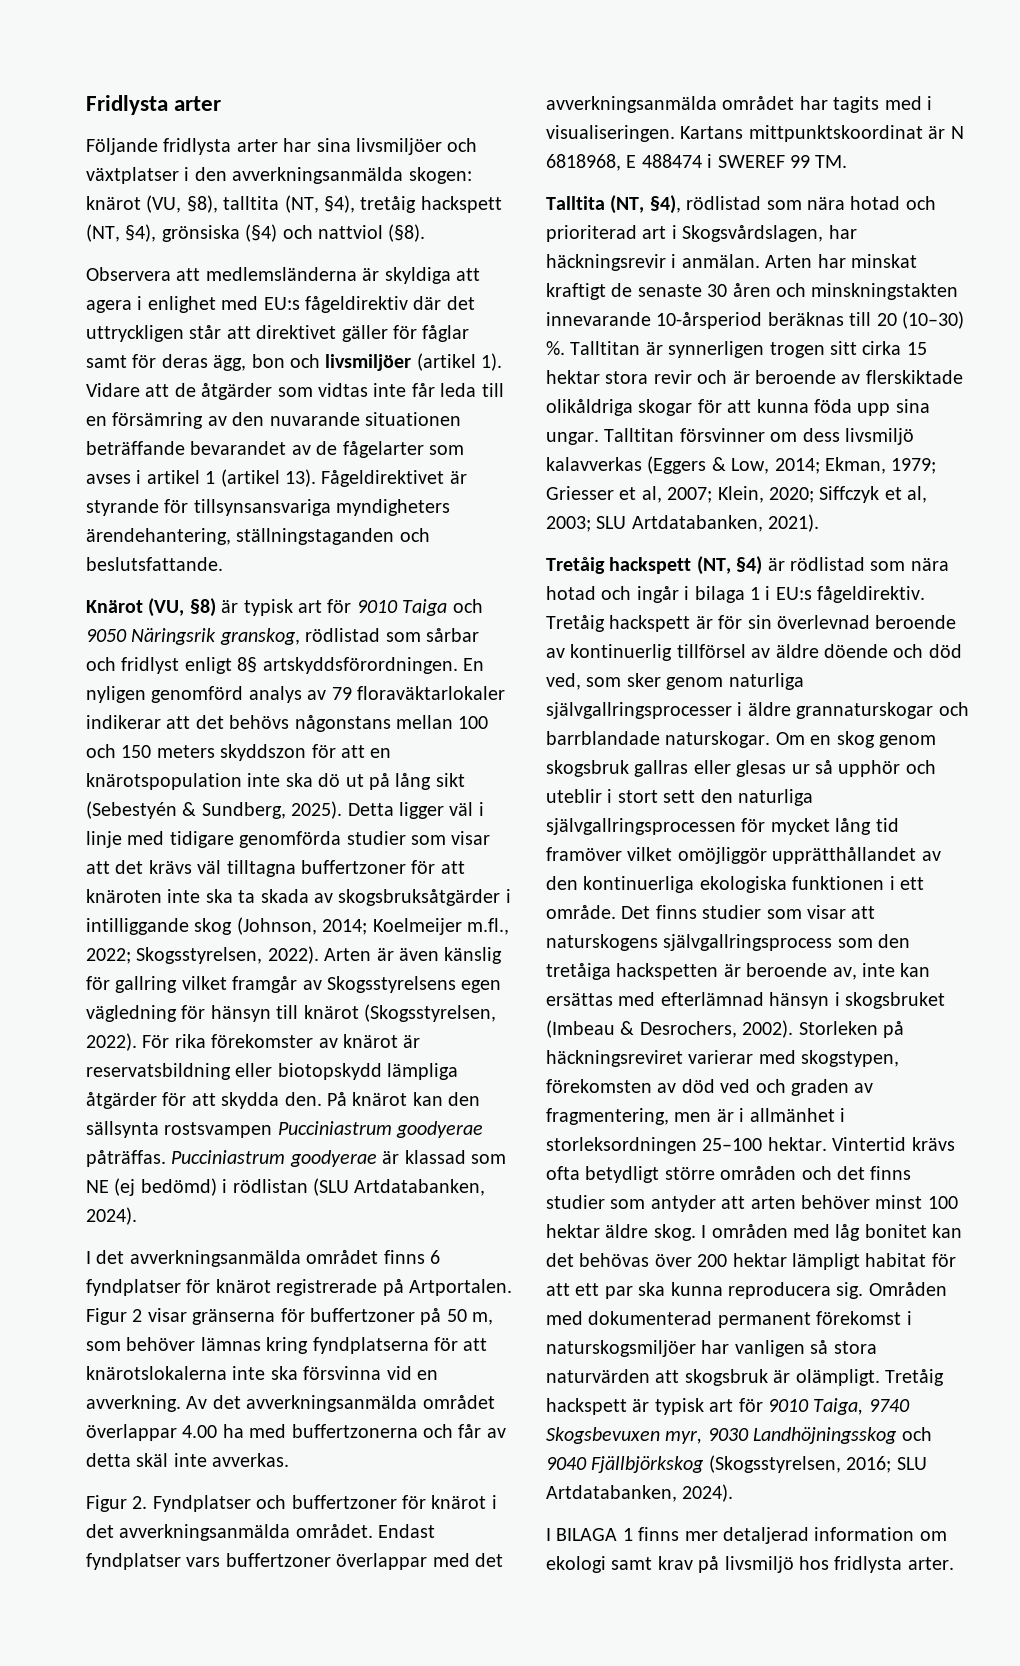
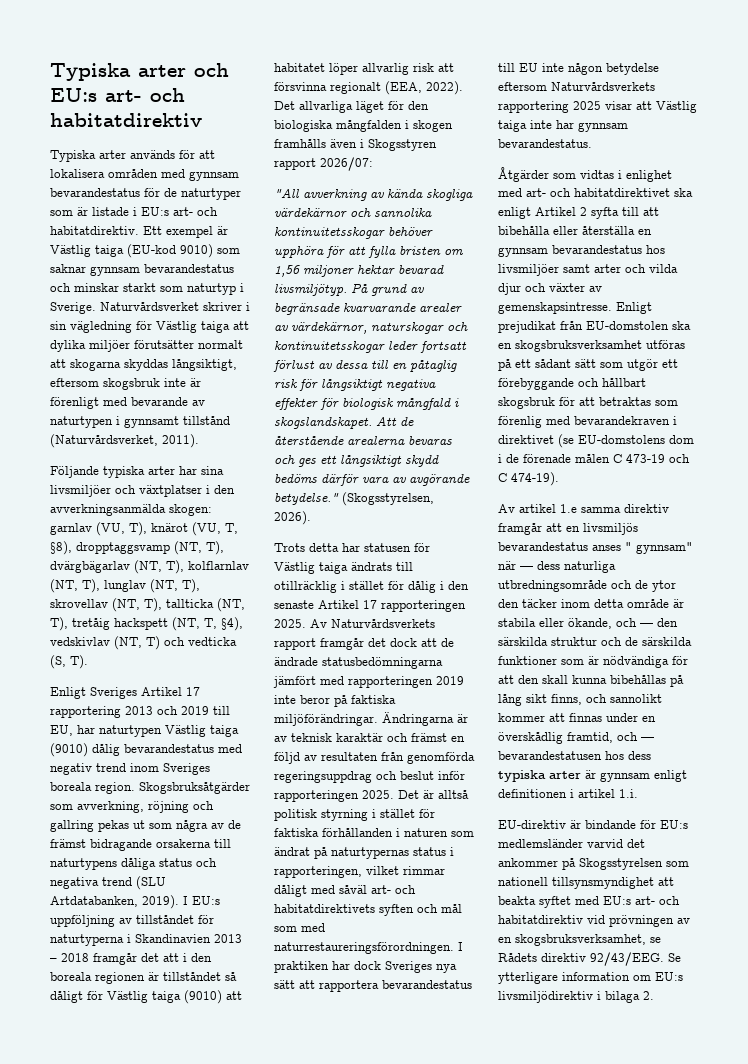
[86,95,222,115] Fridlysta arter -> [50,63,229,81] [50,88,185,102] [50,113,202,127] [50,150,215,162] [50,169,239,181] [50,188,241,200] [50,207,218,216] [50,226,228,238] [50,244,240,258] [50,264,234,276] [50,283,244,295] [50,302,250,314] [50,321,249,333] [50,340,243,352] [50,359,237,371] [50,378,201,390] [50,397,205,409] [50,416,230,428] [50,434,199,448] Typiska arter och EU:s art- och habitatdirektiv // Typiska arter används för att lokalisera områden med gynnsam bevarandestatus för de naturtyper som är listade i EU:s art- och habitatdirektiv. Ett exempel är Västlig taiga (EU-kod 9010) som saknar gynnsam bevarandestatus och minskar starkt som naturtyp i Sverige. Naturvårdsverket skriver i sin vägledning för Västlig taiga att dylika miljöer förutsätter normalt att skogarna skyddas långsiktigt, eftersom skogsbruk inte är förenligt med bevarande av naturtypen i gynnsamt tillstånd (Naturvårdsverket, 2011).
[163,138,232,155] fridlysta -> [103,466,145,478] typiska
[86,195,502,213] [86,224,426,242] [86,267,480,284] [86,296,475,313] [86,325,470,342] [86,353,503,371] [86,383,504,400] [86,412,461,429] [86,441,464,458] [86,469,467,487] [86,499,451,516] [86,528,430,545] [86,557,223,571] [86,598,483,617] [86,628,479,645] [86,657,484,674] [86,686,505,703] [86,715,489,732] [86,744,392,761] [86,773,465,790] [86,801,484,819] [86,831,491,848] [86,860,465,877] [86,889,511,906] [86,917,509,935] [86,946,503,964] [86,976,502,993] [86,1004,496,1022] [86,1033,421,1051] [86,1063,459,1080] [86,1092,481,1109] [86,1121,484,1138] [86,1150,506,1167] [86,1178,486,1196] [86,1207,137,1225] [86,1250,440,1267] [86,1279,512,1296] [86,1308,494,1325] [86,1337,488,1354] [86,1366,438,1380] [86,1395,495,1412] [86,1424,506,1441] [86,1453,290,1467] [86,1495,497,1512] [86,1524,436,1541] [86,1553,503,1570] [546,96,932,113] [546,125,964,142] [546,154,848,171] [546,195,936,214] [546,225,857,242] [546,254,917,271] [546,283,959,300] [546,311,964,329] [546,341,927,358] [546,370,963,384] [546,399,930,416] [546,428,914,445] [546,456,937,474] [546,486,928,503] [546,514,820,532] [546,556,949,575] [546,586,926,603] [546,615,957,632] [546,644,962,661] [546,673,804,690] [546,702,969,719] [546,731,936,748] [546,760,936,777] [546,789,813,806] [546,818,899,835] [546,847,941,864] [546,876,924,893] [546,905,876,919] [546,934,911,951] [546,963,931,980] [546,992,945,1009] [546,1020,904,1038] [546,1050,900,1067] [546,1079,874,1096] [546,1108,845,1125] [546,1137,955,1154] [546,1166,912,1183] [546,1195,958,1212] [546,1224,963,1241] [546,1253,956,1270] [546,1282,947,1299] [546,1311,912,1328] [546,1340,877,1357] [546,1369,944,1386] [546,1398,910,1415] [546,1427,932,1444] [546,1455,927,1473] [546,1484,734,1502] [546,1527,947,1544] [546,1556,954,1573] knärot (VU, §8), talltita (NT, §4), tretåig hackspett (NT, §4), grönsiska (§4) och nattviol (§8). // Observera att medlemsländerna är skyldiga att agera i enlighet med EU:s fågeldirektiv där det uttryckligen står att direktivet gäller för fåglar samt för deras ägg, bon och livsmiljöer (artikel 1). Vidare att de åtgärder som vidtas inte får leda till en försämring av den nuvarande situationen beträffande bevarandet av de fågelarter som avses i artikel 1 (artikel 13). Fågeldirektivet är styrande för tillsynsansvariga myndigheters ärendehantering, ställningstaganden och beslutsfattande. // Knärot (VU, §8) är typisk art för 9010 Taiga och 9050 Näringsrik granskog, rödlistad som sårbar och fridlyst enligt 8§ artskyddsförordningen. En nyligen genomförd analys av 79 floraväktarlokaler indikerar att det behövs någonstans mellan 100 och 150 meters skyddszon för att en knärotspopulation inte ska dö ut på lång sikt (Sebestyén & Sundberg, 2025). Detta ligger väl i linje med tidigare genomförda studier som visar att det krävs väl tilltagna buffertzoner för att knäroten inte ska ta skada av skogsbruksåtgärder i intilliggande skog (Johnson, 2014; Koelmeijer m.fl., 2022; Skogsstyrelsen, 2022). Arten är även känslig för gallring vilket framgår av Skogsstyrelsens egen vägledning för hänsyn till knärot (Skogsstyrelsen, 2022). För rika förekomster av knärot är reservatsbildning eller biotopskydd lämpliga åtgärder för att skydda den. På knärot kan den sällsynta rostsvampen Pucciniastrum goodyerae påträffas. Pucciniastrum goodyerae är klassad som NE (ej bedömd) i rödlistan (SLU Artdatabanken, 2024). // I det avverkningsanmälda området finns 6 fyndplatser för knärot registrerade på Artportalen. Figur 2 visar gränserna för buffertzoner på 50 m, som behöver lämnas kring fyndplatserna för att knärotslokalerna inte ska försvinna vid en avverkning. Av det avverkningsanmälda området överlappar 4.00 ha med buffertzonerna och får av detta skäl inte avverkas. // Figur 2. Fyndplatser och buffertzoner för knärot i det avverkningsanmälda området. Endast fyndplatser vars buffertzoner överlappar med det avverkningsanmälda området har tagits med i visualiseringen. Kartans mittpunktskoordinat är N 6818968, E 488474 i SWEREF 99 TM. // Talltita (NT, §4), rödlistad som nära hotad och prioriterad art i Skogsvårdslagen, har häckningsrevir i anmälan. Arten har minskat kraftigt de senaste 30 åren och minskningstakten innevarande 10-årsperiod beräknas till 20 (10–30) %. Talltitan är synnerligen trogen sitt cirka 15 hektar stora revir och är beroende av flerskiktade olikåldriga skogar för att kunna föda upp sina ungar. Talltitan försvinner om dess livsmiljö kalavverkas (Eggers & Low, 2014; Ekman, 1979; Griesser et al, 2007; Klein, 2020; Siffczyk et al, 2003; SLU Artdatabanken, 2021). // Tretåig hackspett (NT, §4) är rödlistad som nära hotad och ingår i bilaga 1 i EU:s fågeldirektiv. Tretåig hackspett är för sin överlevnad beroende av kontinuerlig tillförsel av äldre döende och död ved, som sker genom naturliga självgallringsprocesser i äldre grannaturskogar och barrblandade naturskogar. Om en skog genom skogsbruk gallras eller glesas ur så upphör och uteblir i stort sett den naturliga självgallringsprocessen för mycket lång tid framöver vilket omöjliggör upprätthållandet av den kontinuerliga ekologiska funktionen i ett område. Det finns studier som visar att naturskogens självgallringsprocess som den tretåiga hackspetten är beroende av, inte kan ersättas med efterlämnad hänsyn i skogsbruket (Imbeau & Desrochers, 2002). Storleken på häckningsreviret varierar med skogstypen, förekomsten av död ved och graden av fragmentering, men är i allmänhet i storleksordningen 25–100 hektar. Vintertid krävs ofta betydligt större områden och det finns studier som antyder att arten behöver minst 100 hektar äldre skog. I områden med låg bonitet kan det behövas över 200 hektar lämpligt habitat för att ett par ska kunna reproducera sig. Områden med dokumenterad permanent förekomst i naturskogsmiljöer har vanligen så stora naturvärden att skogsbruk är olämpligt. Tretåig hackspett är typisk art för 9010 Taiga, 9740 Skogsbevuxen myr, 9030 Landhöjningsskog och 9040 Fjällbjörkskog (Skogsstyrelsen, 2016; SLU Artdatabanken, 2024). // I BILAGA 1 finns mer detaljerad information om ekologi samt krav på livsmiljö hos fridlysta arter. -> [50,522,238,536] [50,541,224,555] [50,560,249,574] [50,579,200,593] [50,598,245,612] [50,617,243,631] [50,636,237,650] [50,655,88,669] [50,687,200,699] [50,706,230,718] [50,725,239,737] [50,743,242,757] [50,763,210,775] [50,782,250,794] [50,801,214,813] [50,820,241,832] [50,839,231,851] [50,858,217,870] [50,876,166,890] [50,895,220,909] [50,915,214,927] [50,934,242,946] [50,953,212,965] [50,972,237,984] [50,990,242,1004] [274,63,454,75] [274,81,463,95] [274,101,429,113] [274,120,453,132] [274,139,437,151] [274,157,373,171] [274,189,473,201] [274,208,432,217] [274,227,433,239] [274,246,463,258] [274,265,444,277] [274,283,424,296] [274,303,462,315] [274,322,468,334] [274,341,467,353] [273,360,457,372] [274,379,436,391] [274,398,459,410] [274,417,414,429] [274,436,452,445] [274,455,439,467] [274,474,470,486] [274,492,434,506] [274,511,311,525] [274,543,430,552] [274,562,413,574] [274,581,469,593] [274,600,466,612] [274,619,435,628] [274,638,454,650] [274,657,443,669] [273,676,464,688] [274,695,396,707] [274,712,468,726] [274,733,465,742] [274,752,475,764] [274,771,465,783] [274,790,469,802] [274,809,435,821] [274,828,474,837] [274,847,454,859] [274,866,445,878] [274,885,416,897] [274,904,462,916] [274,923,325,932] [274,942,463,954] [274,961,457,973] [274,980,472,992] [498,63,659,75] [498,82,655,91] [498,101,697,113] [498,120,628,132] [498,139,592,148] [498,167,672,182] [498,188,693,197] [498,207,659,219] [498,226,652,235] [498,245,665,257] [498,264,678,276] [498,283,602,295] [498,302,652,314] [498,321,691,333] [498,340,685,352] [498,359,678,371] [498,378,646,390] [498,397,678,409] [498,416,677,428] [498,434,694,448] [498,454,690,463] [498,472,559,486] [498,504,669,513] [498,523,638,535] [498,542,693,554] [498,561,616,573] [498,580,676,592] [498,599,684,608] [498,618,678,629] [498,637,692,646] [498,656,688,668] [498,675,684,687] [498,694,662,706] [498,713,656,722] [498,732,654,744] [498,751,651,760] [498,770,687,782] [498,789,638,798] [498,820,688,829] [498,839,645,848] [498,858,689,870] [498,877,674,889] [498,896,680,908] [498,915,690,927] [498,934,661,946] [498,952,681,966] [498,972,683,984] [498,991,654,1003] garnlav (VU, T), knärot (VU, T, §8), dropptaggsvamp (NT, T), dvärgbägarlav (NT, T), kolflarnlav (NT, T), lunglav (NT, T), skrovellav (NT, T), tallticka (NT, T), tretåig hackspett (NT, T, §4), vedskivlav (NT, T) och vedticka (S, T). // Enligt Sveriges Artikel 17 rapportering 2013 och 2019 till EU, har naturtypen Västlig taiga (9010) dålig bevarandestatus med negativ trend inom Sveriges boreala region. Skogsbruksåtgärder som avverkning, röjning och gallring pekas ut som några av de främst bidragande orsakerna till naturtypens dåliga status och negativa trend (SLU Artdatabanken, 2019). I EU:s uppföljning av tillståndet för naturtyperna i Skandinavien 2013 – 2018 framgår det att i den boreala regionen är tillståndet så dåligt för Västlig taiga (9010) att habitatet löper allvarlig risk att försvinna regionalt (EEA, 2022). Det allvarliga läget för den biologiska mångfalden i skogen framhålls även i Skogsstyren rapport 2026/07: // "All avverkning av kända skogliga värdekärnor och sannolika kontinuitetsskogar behöver upphöra för att fylla bristen om 1,56 miljoner hektar bevarad livsmiljötyp. På grund av begränsade kvarvarande arealer av värdekärnor, naturskogar och kontinuitetsskogar leder fortsatt förlust av dessa till en påtaglig risk för långsiktigt negativa effekter för biologisk mångfald i skogslandskapet. Att de återstående arealerna bevaras och ges ett långsiktigt skydd bedöms därför vara av avgörande betydelse." (Skogsstyrelsen, 2026). // Trots detta har statusen för Västlig taiga ändrats till otillräcklig i stället för dålig i den senaste Artikel 17 rapporteringen 2025. Av Naturvårdsverkets rapport framgår det dock att de ändrade statusbedömningarna jämfört med rapporteringen 2019 inte beror på faktiska miljöförändringar. Ändringarna är av teknisk karaktär och främst en följd av resultaten från genomförda regeringsuppdrag och beslut inför rapporteringen 2025. Det är alltså politisk styrning i stället för faktiska förhållanden i naturen som ändrat på naturtypernas status i rapporteringen, vilket rimmar dåligt med såväl art- och habitatdirektivets syften och mål som med naturrestaureringsförordningen. I praktiken har dock Sveriges nya sätt att rapportera bevarandestatus till EU inte någon betydelse eftersom Naturvårdsverkets rapportering 2025 visar att Västlig taiga inte har gynnsam bevarandestatus. // Åtgärder som vidtas i enlighet med art- och habitatdirektivet ska enligt Artikel 2 syfta till att bibehålla eller återställa en gynnsam bevarandestatus hos livsmiljöer samt arter och vilda djur och växter av gemenskapsintresse. Enligt prejudikat från EU-domstolen ska en skogsbruksverksamhet utföras på ett sådant sätt som utgör ett förebyggande och hållbart skogsbruk för att betraktas som förenlig med bevarandekraven i direktivet (se EU-domstolens dom i de förenade målen C 473-19 och C 474-19). // Av artikel 1.e samma direktiv framgår att en livsmiljös bevarandestatus anses " gynnsam" när — dess naturliga utbredningsområde och de ytor den täcker inom detta område är stabila eller ökande, och — den särskilda struktur och de särskilda funktioner som är nödvändiga för att den skall kunna bibehållas på lång sikt finns, och sannolikt kommer att finnas under en överskådlig framtid, och — bevarandestatusen hos dess typiska arter är gynnsam enligt definitionen i artikel 1.i. // EU-direktiv är bindande för EU:s medlemsländer varvid det ankommer på Skogsstyrelsen som nationell tillsynsmyndighet att beakta syftet med EU:s art- och habitatdirektiv vid prövningen av en skogsbruksverksamhet, se Rådets direktiv 92/43/EEG. Se ytterligare information om EU:s livsmiljödirektiv i bilaga 2.

